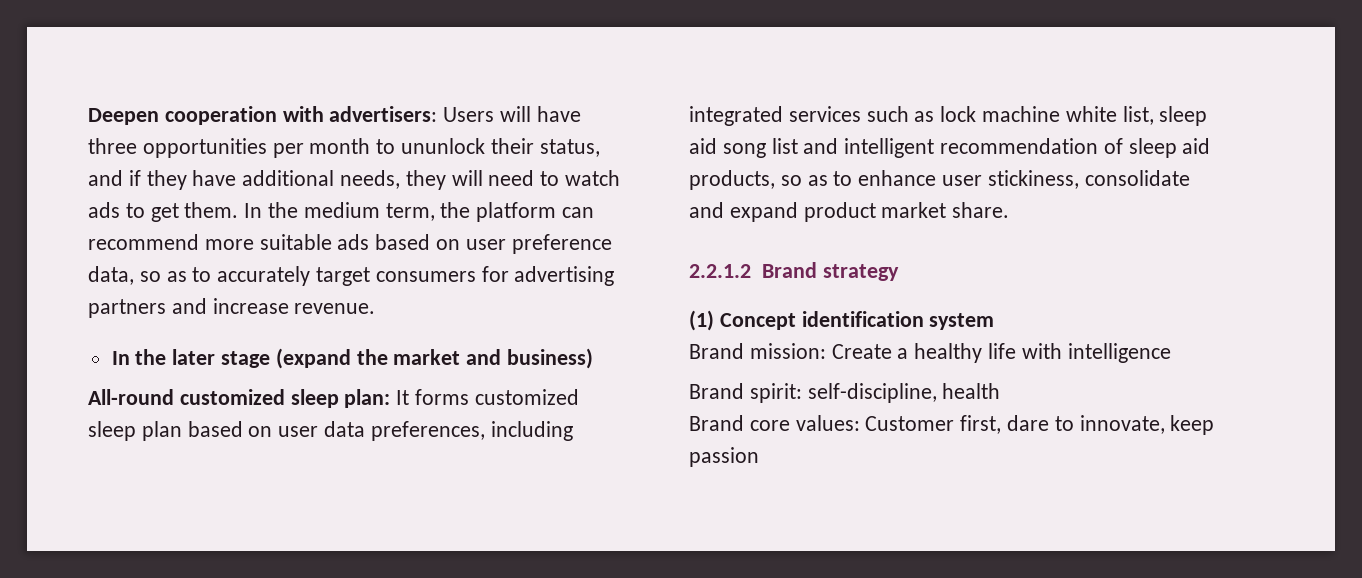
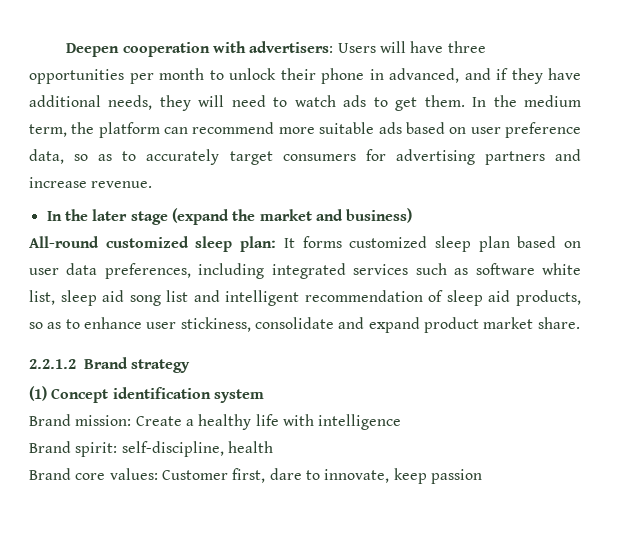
[401,138,600,157] ununlock their status, -> [229,68,459,84] unlock their phone in advanced,
[940,106,1061,122] lock machine -> [475,263,535,275] software

